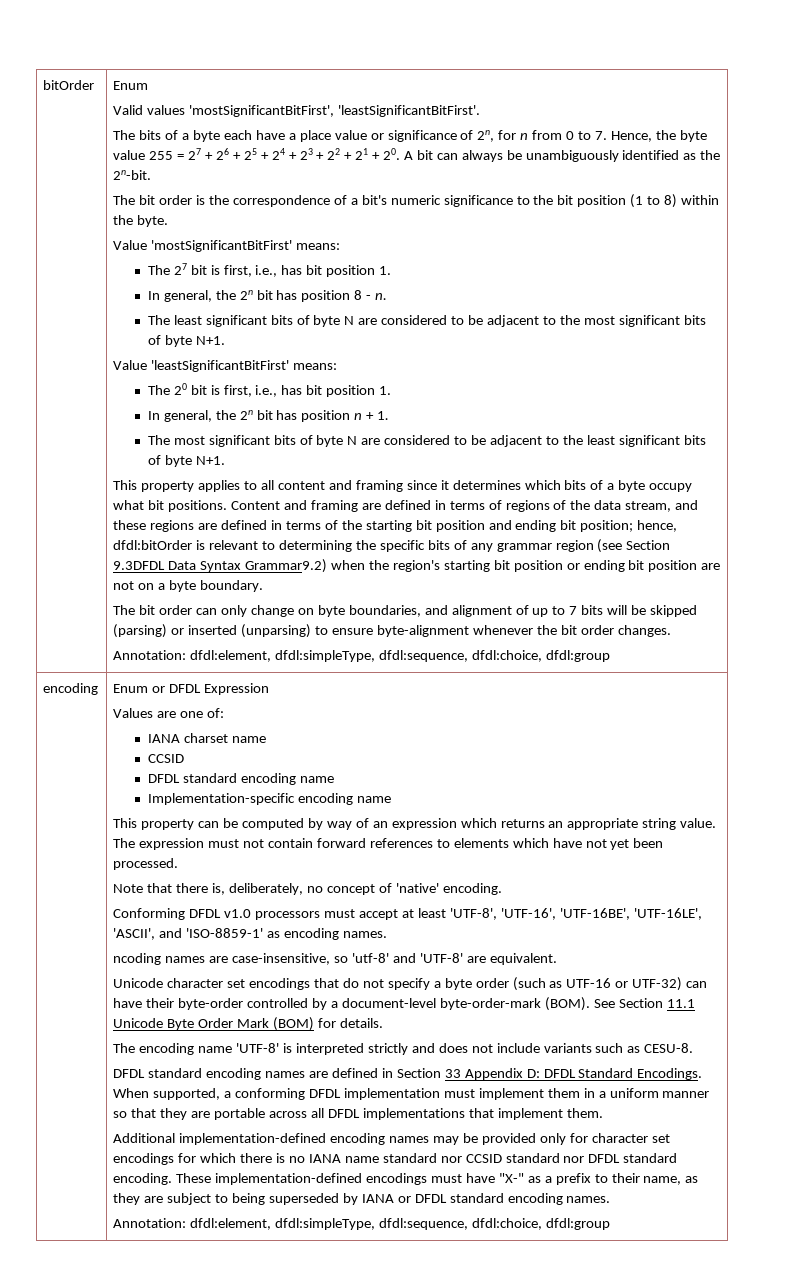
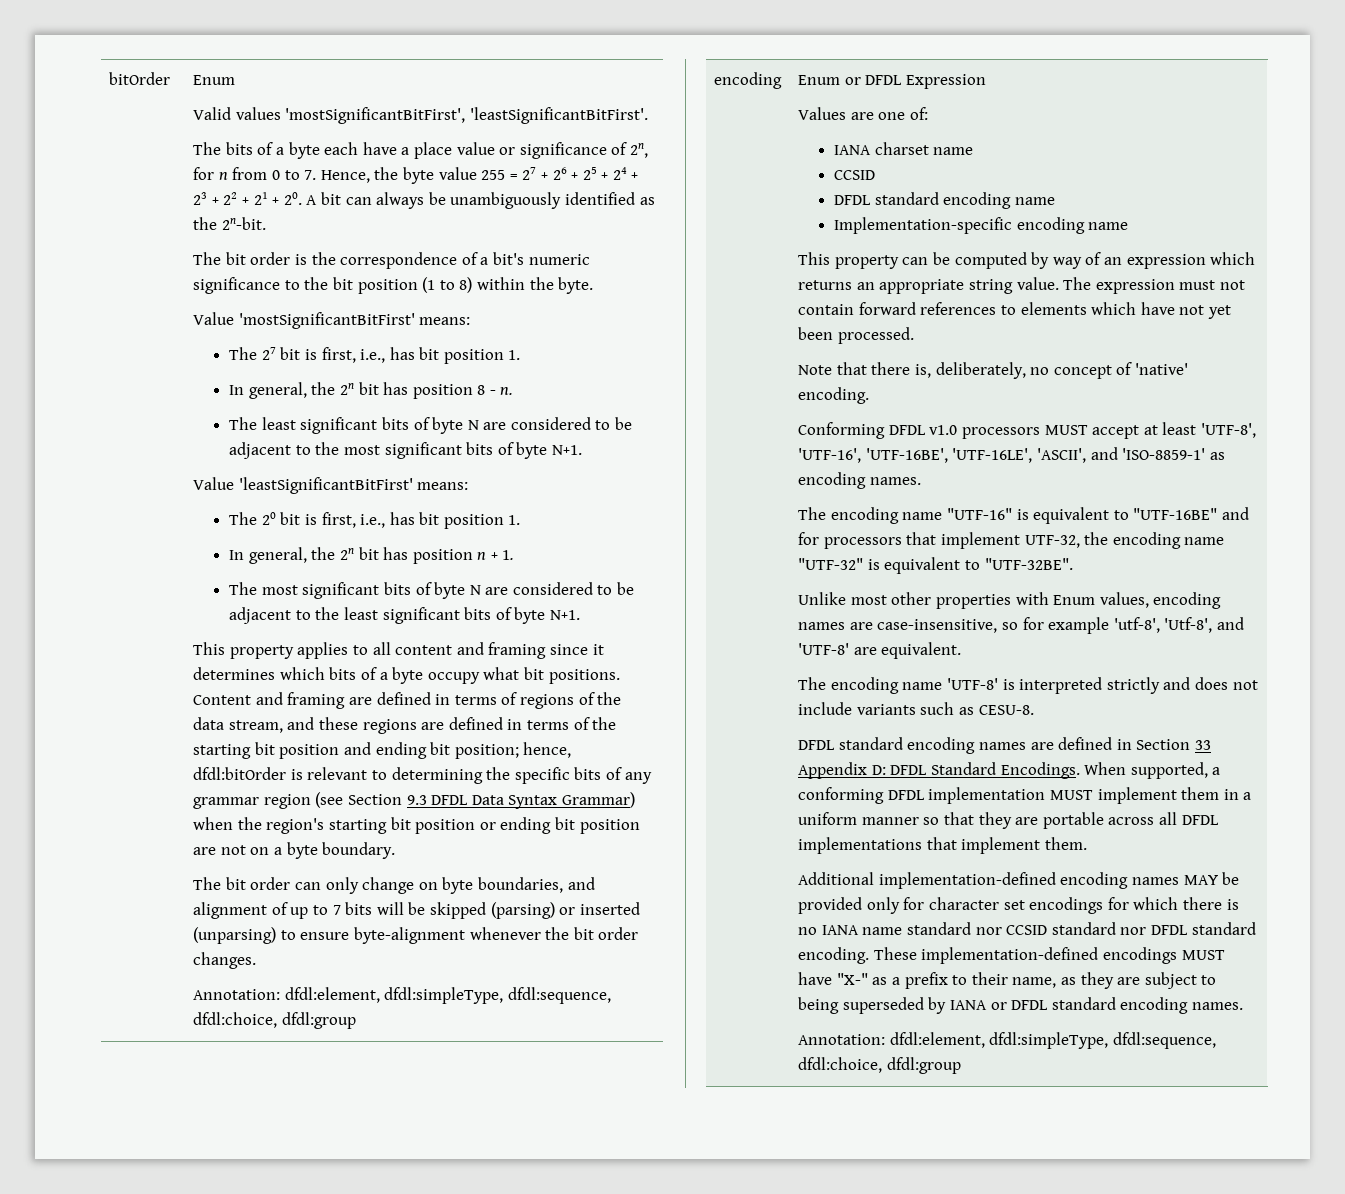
[113,561,166,570] 9.3DFDL -> [406,795,469,805] 9.3 DFDL
[245,559,328,573] Grammar9.2) -> [561,792,635,808] Grammar)
[324,909,356,918] must -> [1044,425,1088,435] MUST
[113,953,557,965] [113,977,708,991] [113,997,695,1011] [113,1017,383,1031] ncoding names are case-insensitive, so 'utf-8' and 'UTF-8' are equivalent. // Unicode character set encodings that do not specify a byte order (such as UTF-16 or UTF-32) can have their byte-order controlled by a document-level byte-order-mark (BOM). See Section 11.1 Unicode Byte Order Mark (BOM) for details. -> [798,507,1249,524] [798,532,1225,549] [798,557,1073,574] [798,592,1222,609] [798,617,1244,634] [798,642,962,659] The encoding name "UTF-16" is equivalent to "UTF-16BE" and for processors that implement UTF-32, the encoding name "UTF-32" is equivalent to "UTF-32BE". // Unlike most other properties with Enum values, encoding names are case-insensitive, so for example 'utf-8', 'Utf-8', and 'UTF-8' are equivalent.
[443,1089,475,1098] must -> [1050,790,1094,800] MUST
[433,1136,460,1145] may -> [1183,875,1218,885] MAY
[431,1174,463,1183] must -> [1181,950,1225,960] MUST

